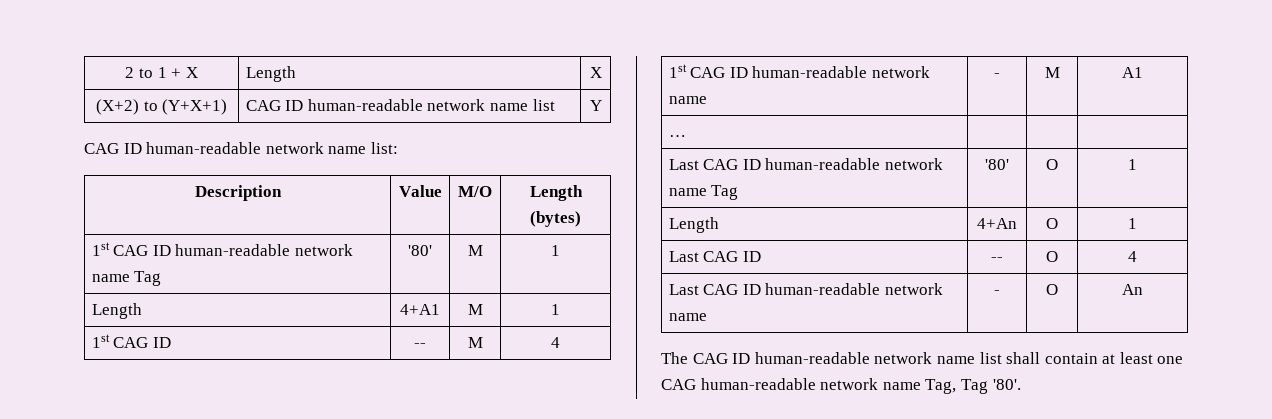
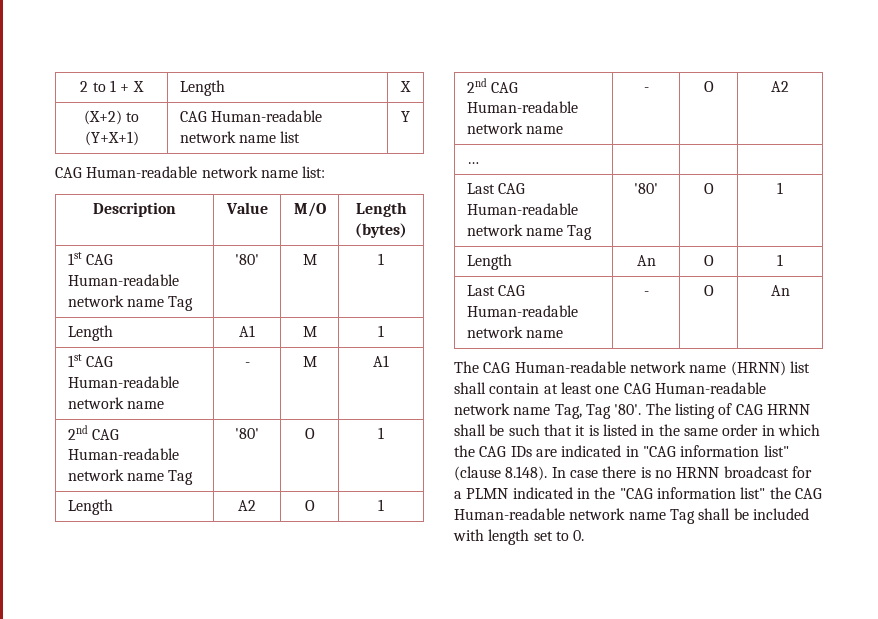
[285,99,423,111] ID human-readable -> [210,110,322,122] Human-readable
[123,142,262,154] ID human-readable -> [86,166,198,178] Human-readable
[152,244,291,256] ID human-readable -> [67,274,179,286] Human-readable
[400,304,440,315] 4+A1 -> [239,325,255,337] A1
[152,337,171,348] [414,343,426,348] [467,337,483,348] [551,337,560,348] [668,64,868,78] ID | -- | M | 4 // 1st CAG ID human-readable -> [67,376,179,388] Human-readable
[668,135,686,137] [668,158,944,170] [668,185,739,200] [985,159,1009,170] [1046,159,1058,170] [1128,159,1137,170] [668,217,719,233] [977,218,1017,229] [1046,218,1058,229] [1128,218,1137,229] [668,251,761,262] [991,257,1003,262] [1046,251,1058,262] [1128,251,1137,262] [668,283,881,295] … | | | // Last CAG ID human-readable network name Tag | '80' | O | 1 // Length | 4+An | O | 1 // Last CAG ID | -- | O | 4 // Last CAG ID human-readable -> [67,425,119,440] [67,448,179,460] [67,469,194,485] [235,428,259,439] [304,428,315,439] [378,427,384,439] [67,499,113,515] [238,500,256,511] [304,500,315,511] [378,499,384,511] [466,78,518,93] [466,101,578,113] [466,122,563,134] [643,87,649,92] [703,81,714,92] [771,81,789,92] [466,162,479,164] [466,183,525,194] [466,203,578,215] [466,224,593,240] [634,183,658,194] [703,183,714,194] [777,182,783,194] [466,254,512,270] [636,255,656,266] [703,255,714,266] [777,254,783,266] [466,285,525,296] [466,305,578,317] 2nd CAG Human-readable network name Tag | '80' | O | 1 // Length | A2 | O | 1 // 2nd CAG Human-readable network name | - | O | A2 // … | | | // Last CAG Human-readable network name Tag | '80' | O | 1 // Length | An | O | 1 // Last CAG Human-readable
[732,352,975,364] ID human-readable network name -> [514,361,786,376] Human-readable network name (HRNN)
[700,378,816,390] human-readable -> [654,382,766,394] Human-readable
(1021, 384) none -> [645,403,810,419] [454,424,820,436] [454,445,789,457] [454,466,812,481] [454,487,822,499] [454,508,809,524] [453,529,585,545] The listing of CAG HRNN shall be such that it is listed in the same order in which the CAG IDs are indicated in "CAG information list" (clause 8.148). In case there is no HRNN broadcast for a PLMN indicated in the "CAG information list" the CAG Human-readable network name Tag shall be included with length set to 0.

